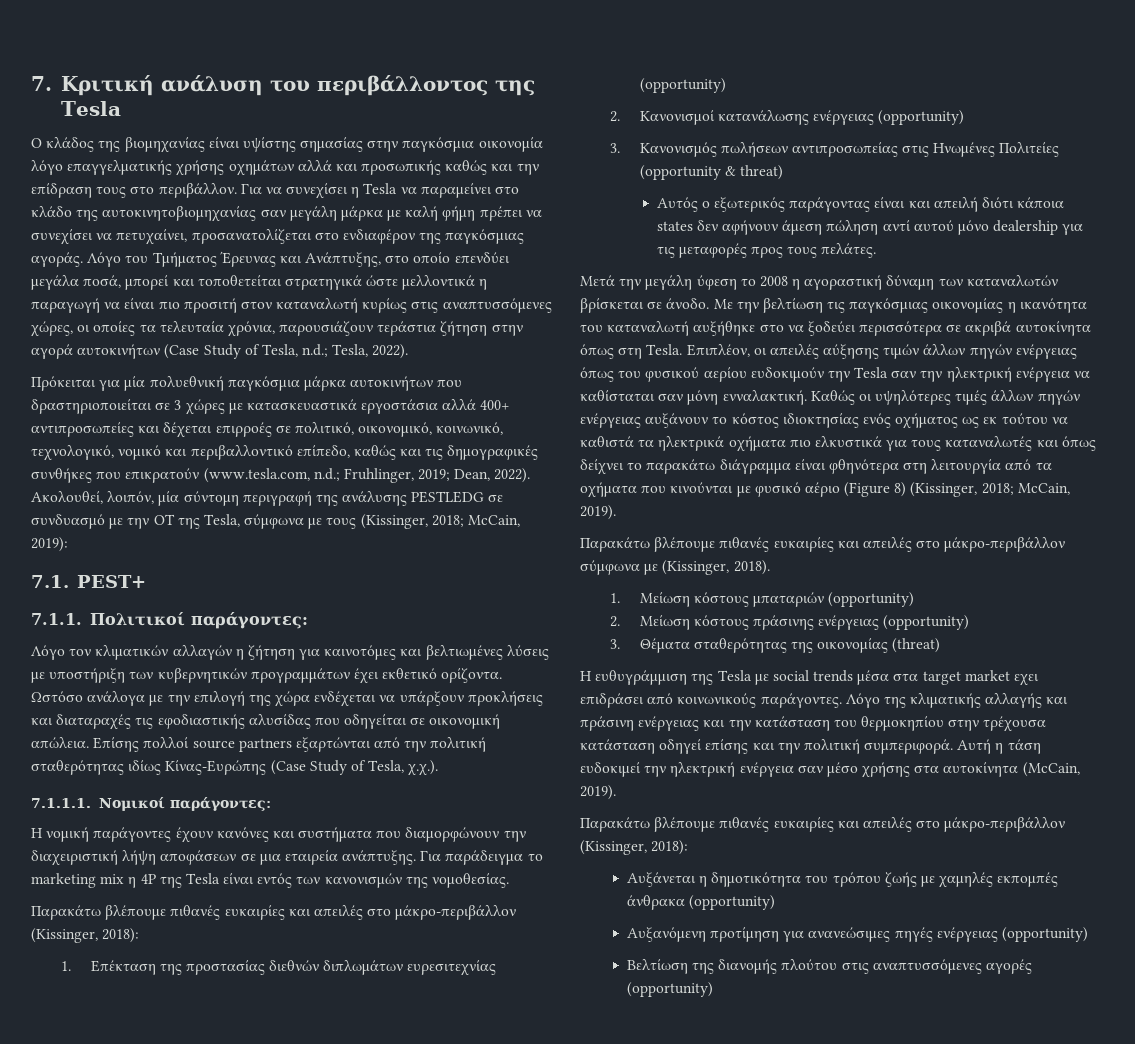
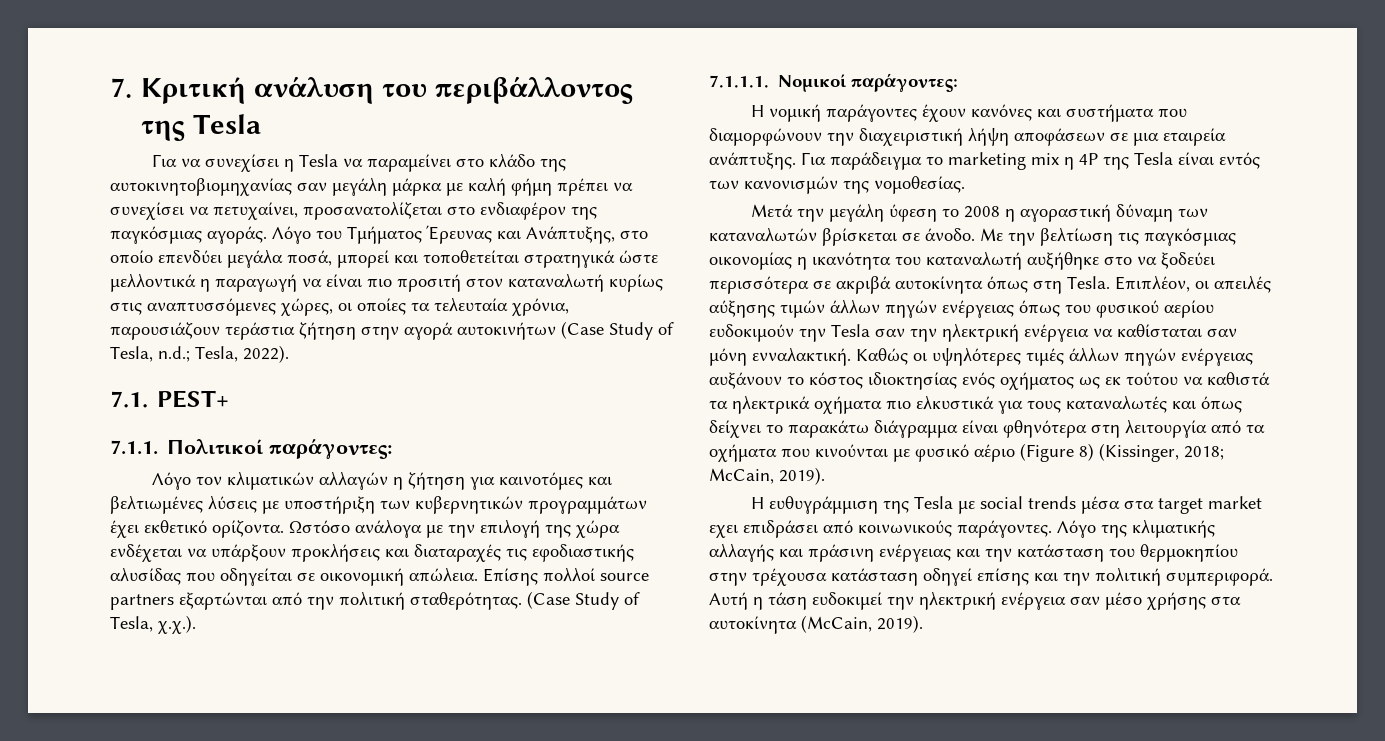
[31,137,543,153] [31,160,539,176] [31,183,237,198] Ο κλάδος της βιομηχανίας είναι υψίστης σημασίας στην παγκόσμια οικονομία λόγο επαγγελματικής χρήσης οχημάτων αλλά και προσωπικής καθώς και την επίδραση τους στο περιβάλλον. -> (262, 124) none
[31,376,463,391] [31,399,511,415] [31,422,504,438] [31,445,539,461] [31,468,531,483] [31,491,504,506] [31,514,521,529] [31,537,68,552] // Πρόκειται για μία πολυεθνική παγκόσμια μάρκα αυτοκινήτων που δραστηριοποιείται σε 3 χώρες με κατασκευαστικά εργοστάσια αλλά 400+ αντιπροσωπείες και δέχεται επιρροές σε πολιτικό, οικονομικό, κοινωνικό, τεχνολογικό, νομικό και περιβαλλοντικό επίπεδο, καθώς και τις δημογραφικές συνθήκες που επικρατούν (www.tesla.com, n.d.; Fruhlinger, 2019; Dean, 2022). Ακολουθεί, λοιπόν, μία σύντομη περιγραφή της ανάλυσης PESTLEDG σε συνδυασμό με την OT της Tesla, σύμφωνα με τους (Kissinger, 2018; McCain, 2019): -> (289, 354) none
[31,760,267,775] σταθερότητας ιδίως Κίνας-Ευρώπης -> [410,592,522,610] σταθερότητας.
[31,905,517,920] [31,928,140,943] [60,960,497,976] [639,78,726,93] [609,110,965,125] [609,142,1060,157] [639,165,783,180] [656,197,1065,212] [656,220,1084,235] [656,243,877,258] // Παρακάτω βλέπουμε πιθανές ευκαιρίες και απειλές στο μάκρο-περιβάλλον (Kissinger, 2018): // 1. Επέκταση της προστασίας διεθνών διπλωμάτων ευρεσιτεχνίας (opportunity) // 2. Κανονισμοί κατανάλωσης ενέργειας (opportunity) // 3. Κανονισμός πωλήσεων αντιπροσωπείας στις Ηνωμένες Πολιτείες (opportunity & threat) // Αυτός ο εξωτερικός παράγοντας είναι και απειλή διότι κάποια states δεν αφήνουν άμεση πώληση αντί αυτού μόνο dealership για τις μεταφορές προς τους πελάτες. -> (965, 185) none
[580,537,1066,552] [580,560,770,575] [609,592,915,607] [609,615,970,630] [609,638,941,653] // Παρακάτω βλέπουμε πιθανές ευκαιρίες και απειλές στο μάκρο-περιβάλλον σύμφωνα με (Kissinger, 2018). // 1. Μείωση κόστους μπαταριών (opportunity) // 2. Μείωση κόστους πράσινης ενέργειας (opportunity) // 3. Θέματα σταθερότητας της οικονομίας (threat) -> (825, 476) none
[580,817,1066,832] [580,840,689,855] [626,872,1059,888] [626,895,776,910] [626,927,1088,942] [626,959,1032,974] [626,982,713,997] // Παρακάτω βλέπουμε πιθανές ευκαιρίες και απειλές στο μάκρο-περιβάλλον (Kissinger, 2018): // Αυξάνεται η δημοτικότητα του τρόπου ζωής με χαμηλές εκπομπές άνθρακα (opportunity) // Αυξανόμενη προτίμηση για ανανεώσιμες πηγές ενέργειας (opportunity) // Βελτίωση της διανομής πλούτου στις αναπτυσσόμενες αγορές (opportunity) -> (923, 624) none

